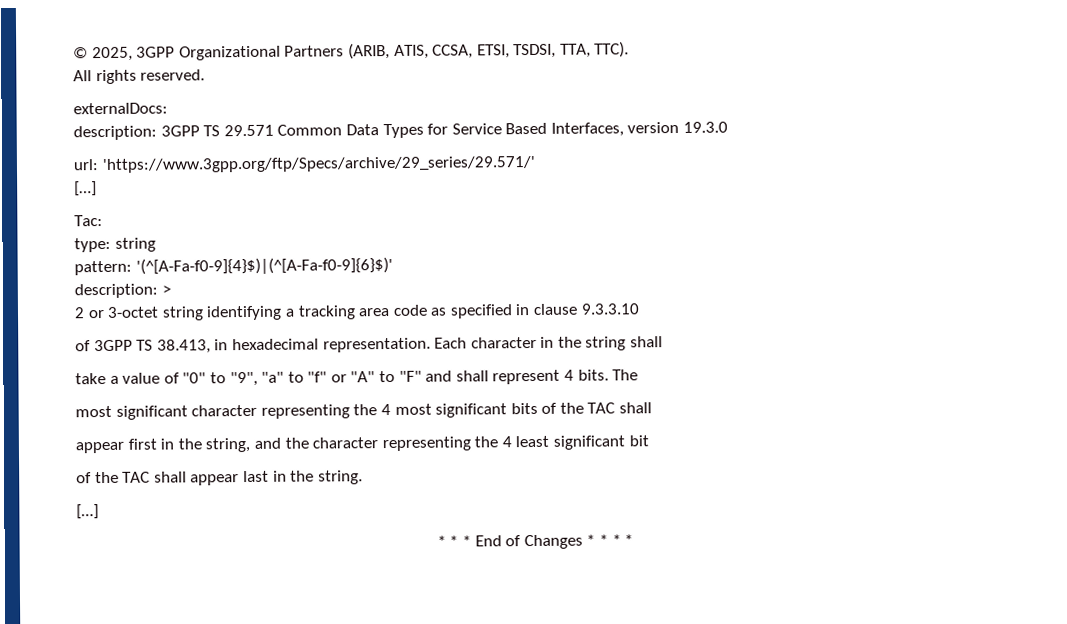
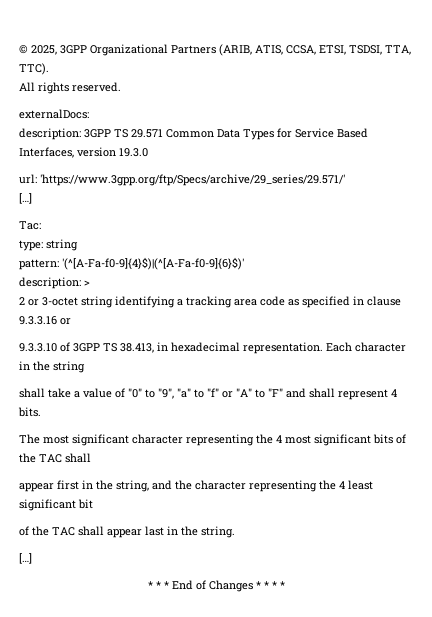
(579, 309) none -> [19,316,71,325] 9.3.3.16 or //
(640, 309) // -> (57, 347) none
[630,336,664,348] shall // -> [19,388,45,398] // shall
(609, 375) none -> (41, 412) //
(639, 375) // -> (40, 439) none

